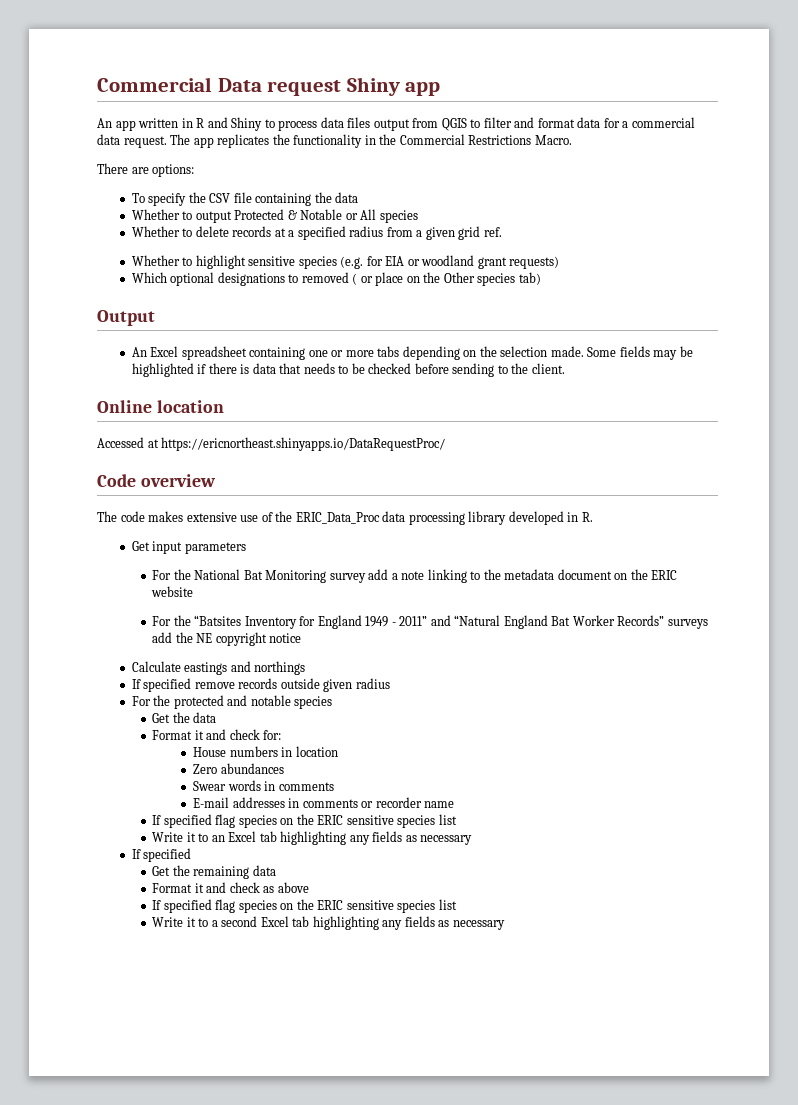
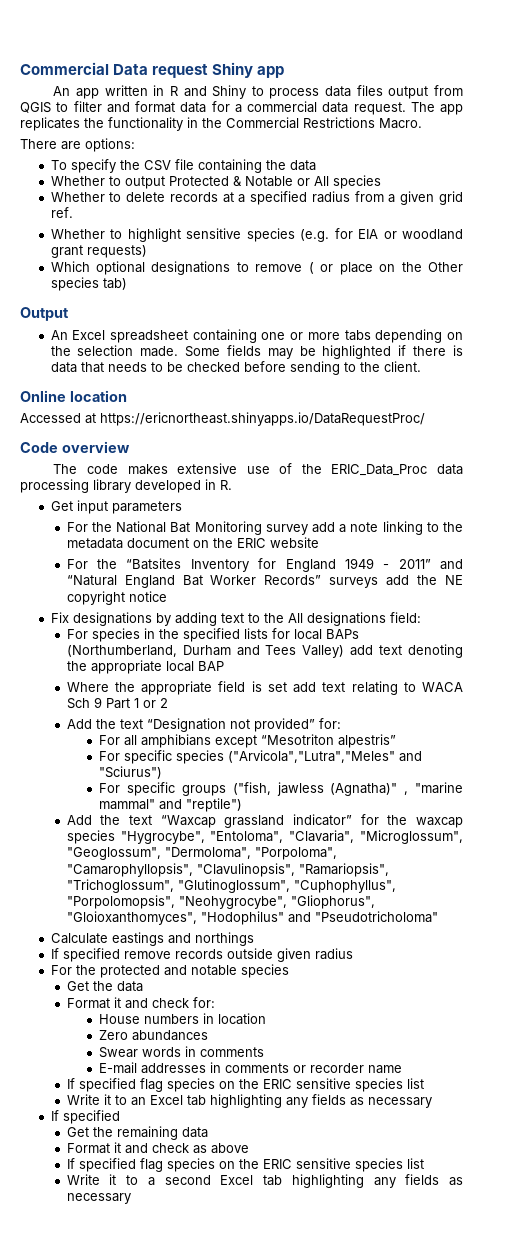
[301,272,349,283] removed -> [255,264,303,272] remove
(302, 638) none -> [50,612,421,626] [66,628,359,642] [66,644,463,658] [66,660,224,674] [66,681,463,695] [66,697,168,709] [66,718,341,732] [99,734,397,748] [99,750,423,764] [99,766,163,779] [99,782,463,796] [99,798,243,812] [66,814,464,828] [66,830,463,844] [66,847,337,860] [66,863,389,877] [66,879,396,893] [66,895,375,909] [66,911,438,925] // Fix designations by adding text to the All designations field: // For species in the specified lists for local BAPs (Northumberland, Durham and Tees Valley) add text denoting the appropriate local BAP // Where the appropriate field is set add text relating to WACA Sch 9 Part 1 or 2 // Add the text “Designation not provided” for: // For all amphibians except “Mesotriton alpestris” // For specific species ("Arvicola","Lutra","Meles" and "Sciurus") // For specific groups ("fish, jawless (Agnatha)" , "marine mammal" and "reptile") // Add the text “Waxcap grassland indicator” for the waxcap species "Hygrocybe", "Entoloma", "Clavaria", "Microglossum", "Geoglossum", "Dermoloma", "Porpoloma", "Camarophyllopsis", "Clavulinopsis", "Ramariopsis", "Trichoglossum", "Glutinoglossum", "Cuphophyllus", "Porpolomopsis", "Neohygrocybe", "Gliophorus", "Gloioxanthomyces", "Hodophilus" and "Pseudotricholoma"

